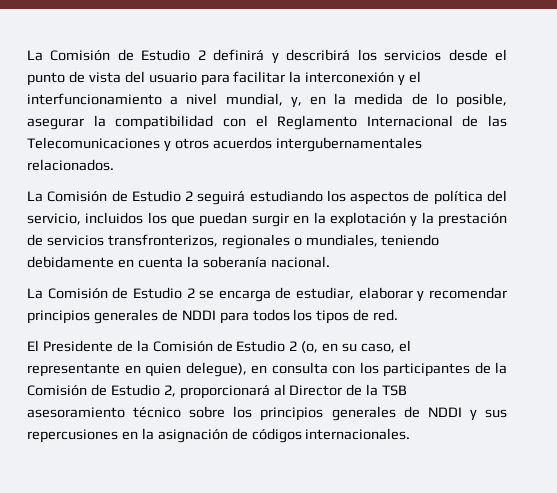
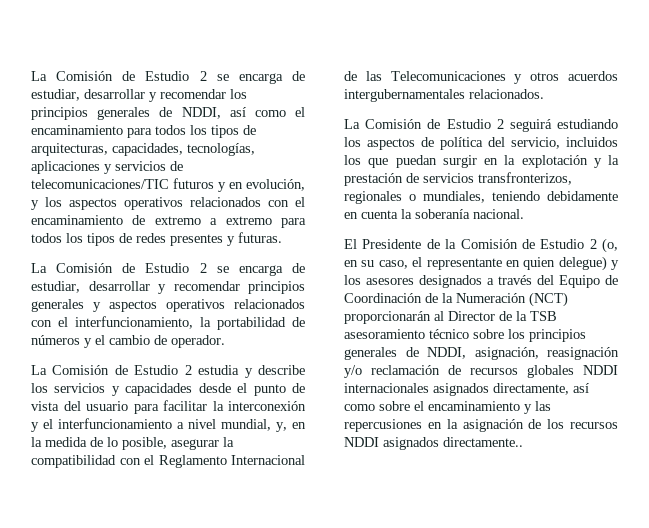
[27,49,442,64] La Comisión de Estudio 2 definirá y describirá los servicios -> [31,71,305,84] [31,89,247,102] [31,107,305,120] [31,125,256,138] [31,143,255,156] [31,161,183,174] [31,178,305,192] [31,197,305,210] [31,215,306,228] [31,232,282,246] [31,263,305,276] [31,281,305,294] [31,299,305,312] [31,316,305,330] [31,335,225,348] [31,365,305,378] [31,383,193,396] La Comisión de Estudio 2 se encarga de estudiar, desarrollar y recomendar los principios generales de NDDI, así como el encaminamiento para todos los tipos de arquitecturas, capacidades, tecnologías, aplicaciones y servicios de telecomunicaciones/TIC futuros y en evolución, y los aspectos operativos relacionados con el encaminamiento de extremo a extremo para todos los tipos de redes presentes y futuras. // La Comisión de Estudio 2 se encarga de estudiar, desarrollar y recomendar principios generales y aspectos operativos relacionados con el interfuncionamiento, la portabilidad de números y el cambio de operador. // La Comisión de Estudio 2 estudia y describe los servicios y capacidades
[27,287,507,302] [27,309,399,324] // La Comisión de Estudio 2 se encarga de estudiar, elaborar y recomendar principios generales de NDDI para todos los tipos de red. -> (524, 214) none
[185,362,507,377] [27,384,270,399] delegue), en consulta con los participantes de la Comisión de Estudio 2, proporcionará -> [558,256,619,271] [344,275,618,288] [344,292,568,307] [344,311,431,324] delegue) y los asesores designados a través del Equipo de Coordinación de la Numeración (NCT) proporcionarán
[427,407,507,421] NDDI y sus -> [427,347,619,360] [344,365,618,378] [344,383,589,396] [344,401,551,414] NDDI, asignación, reasignación y/o reclamación de recursos globales NDDI internacionales asignados directamente, así como sobre el encaminamiento y las
[251,428,411,443] códigos internacionales. -> [547,419,618,429] [344,437,523,450] los recursos NDDI asignados directamente..

